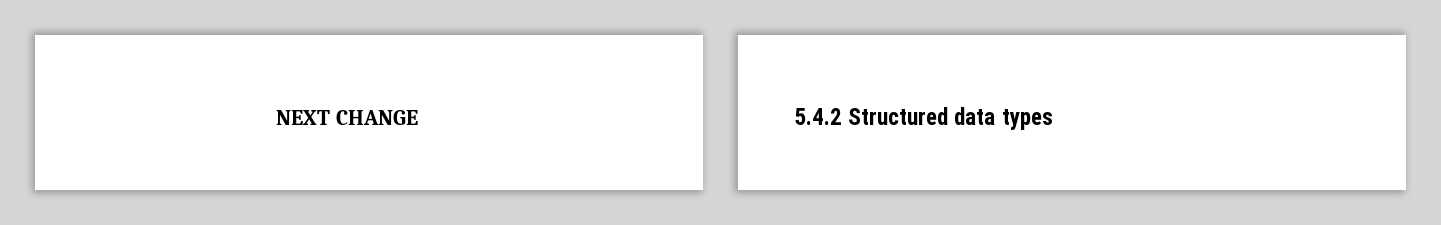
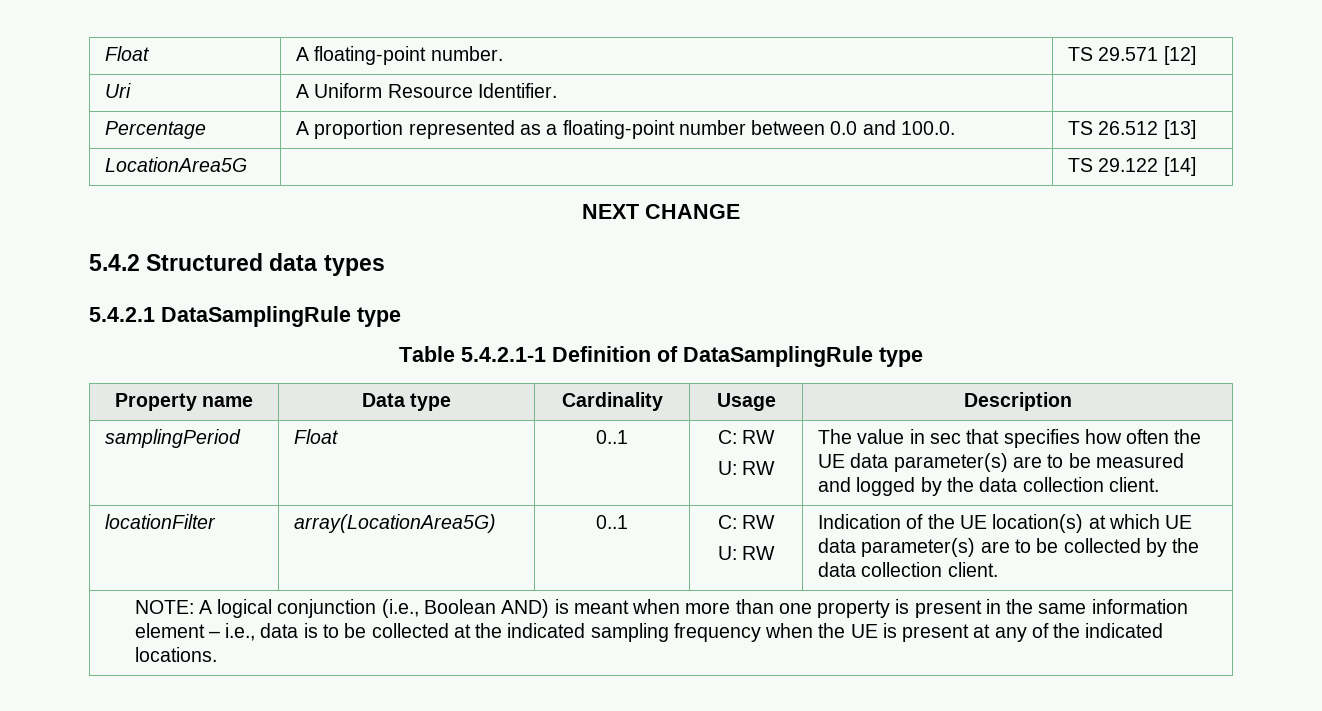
(276, 117) none -> [105,46,151,61] [296,46,503,65] [1068,46,1196,65] [105,83,132,98] [296,83,558,98] [105,121,207,139] [296,120,955,139] [1068,120,1196,139] [105,157,248,172] [1068,157,1196,176] Float | A floating-point number. | TS 29.571 [12] // Uri | A Uniform Resource Identifier. | // Percentage | A proportion represented as a floating-point number between 0.0 and 100.0. | TS 26.512 [13] // LocationArea5G | | TS 29.122 [14] //
(1053, 119) none -> [89,306,401,327] [399,346,923,367] [114,393,254,411] [361,393,452,411] [561,392,663,411] [716,393,776,411] [963,392,1072,411] [105,429,242,448] [294,429,340,444] [596,430,628,444] [717,430,776,444] [717,461,776,475] [818,429,1202,448] [818,453,1184,472] [818,477,1159,496] [105,514,217,529] [294,514,497,533] [596,515,628,529] [717,515,776,529] [717,546,776,560] [818,514,1193,533] [818,538,1200,557] [818,562,998,577] [134,599,1188,618] [134,623,1164,642] [134,647,217,662] // 5.4.2.1 DataSamplingRule type // Table 5.4.2.1-1 Definition of DataSamplingRule type // Property name | Data type | Cardinality | Usage | Description // samplingPeriod | Float | 0..1 | C: RW // U: RW | The value in sec that specifies how often the UE data parameter(s) are to be measured and logged by the data collection client. // locationFilter | array(LocationArea5G) | 0..1 | C: RW // U: RW | Indication of the UE location(s) at which UE data parameter(s) are to be collected by the data collection client. // NOTE: A logical conjunction (i.e., Boolean AND) is meant when more than one property is present in the same information element – i.e., data is to be collected at the indicated sampling frequency when the UE is present at any of the indicated locations.

